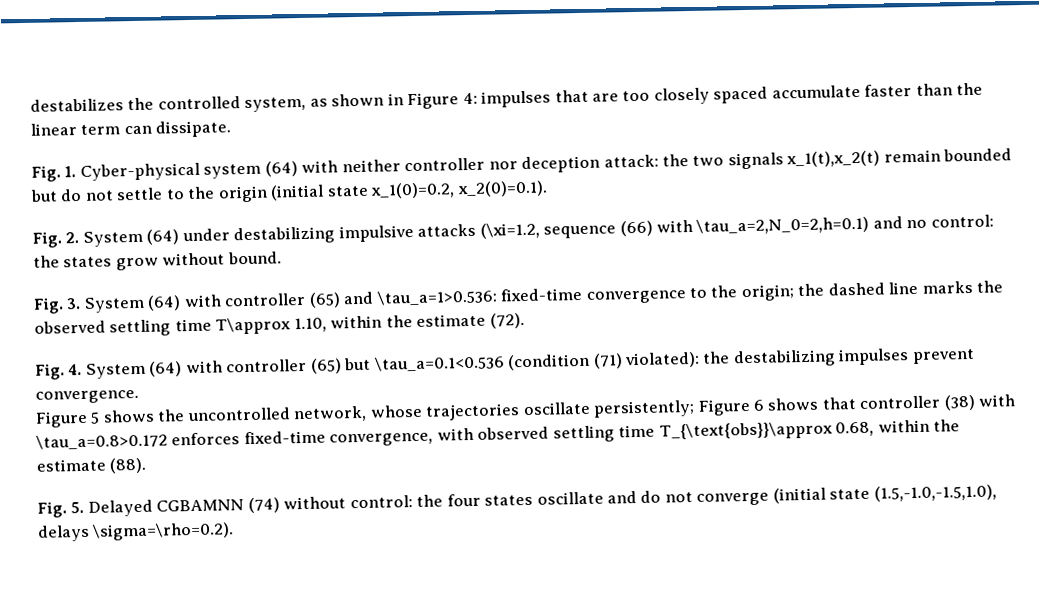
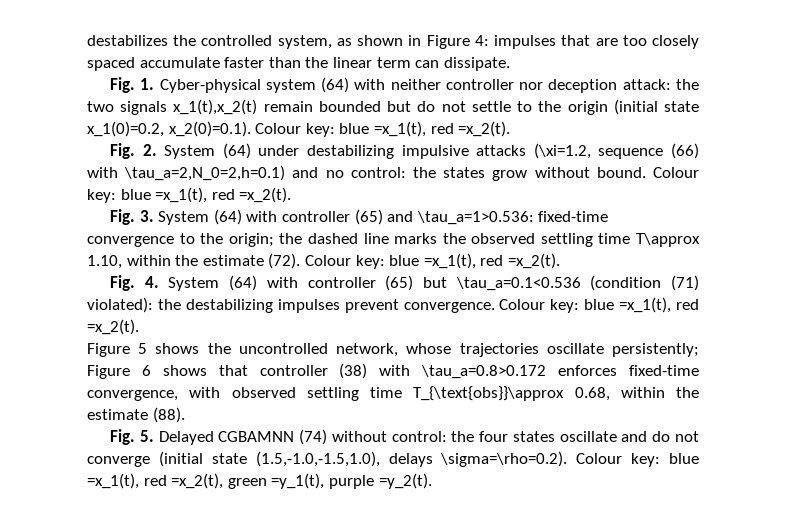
(548, 189) none -> [255,121,511,137] Colour key: blue =x_1(t), red =x_2(t).
(282, 258) none -> [653,167,699,178] [87,187,292,203] Colour key: blue =x_1(t), red =x_2(t).
(525, 321) none -> [304,253,560,269] Colour key: blue =x_1(t), red =x_2(t).
(139, 396) none -> [499,297,699,313] [87,319,139,335] Colour key: blue =x_1(t), red =x_2(t).
(235, 531) none -> [576,453,699,467] [87,473,432,489] Colour key: blue =x_1(t), red =x_2(t), green =y_1(t), purple =y_2(t).

